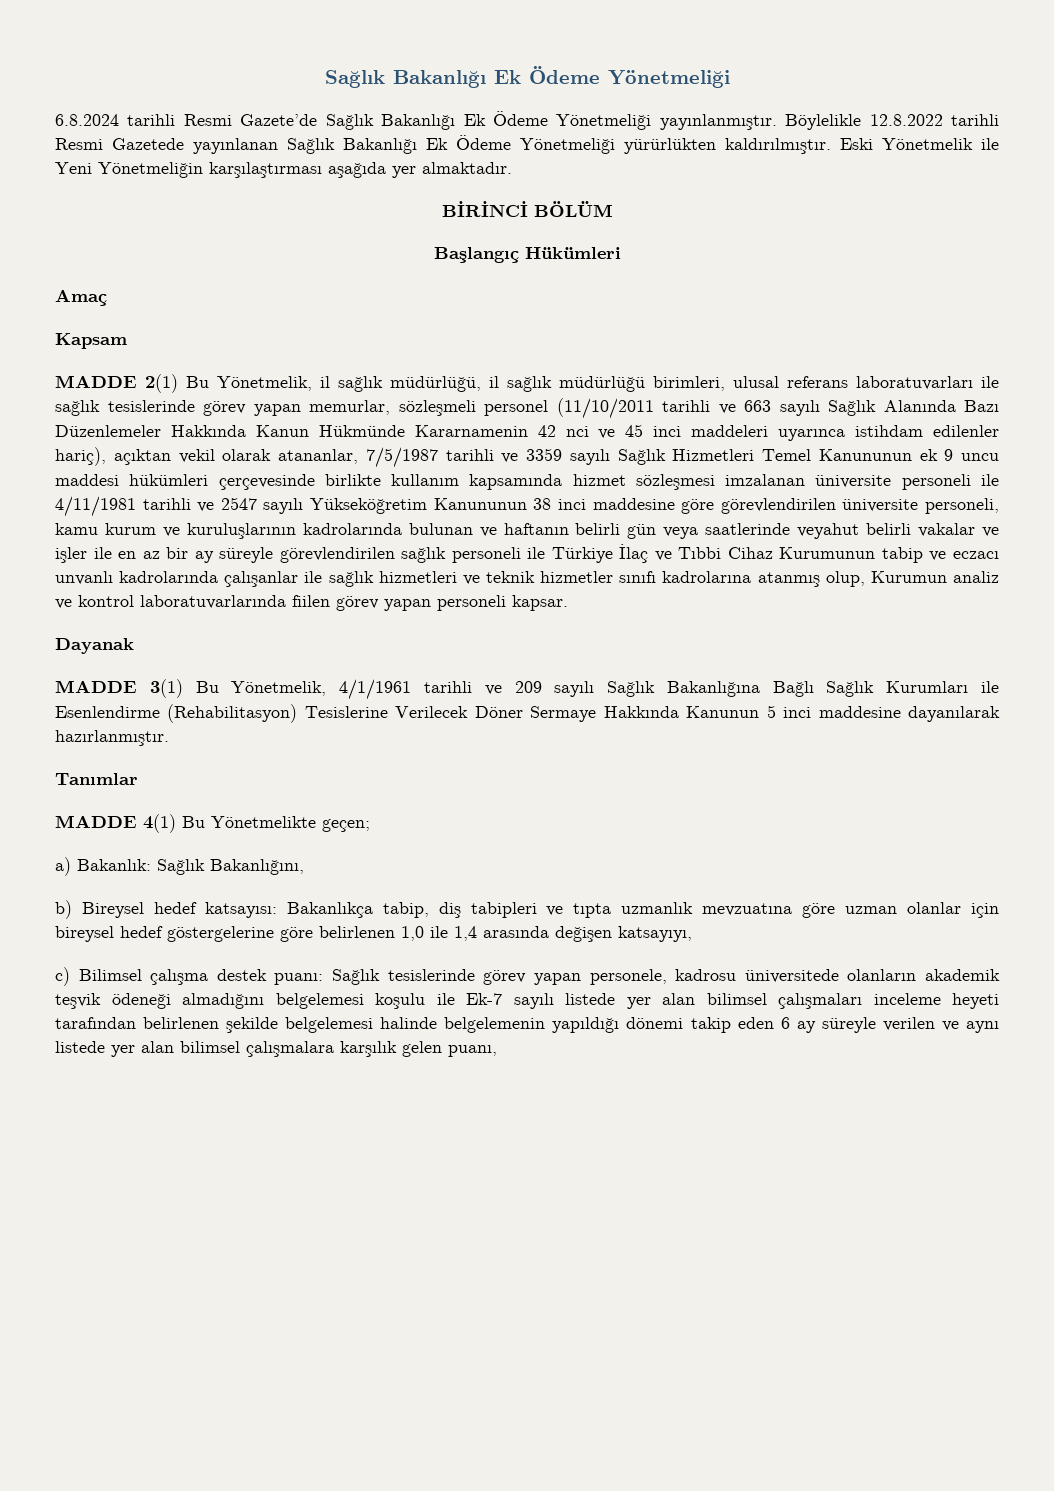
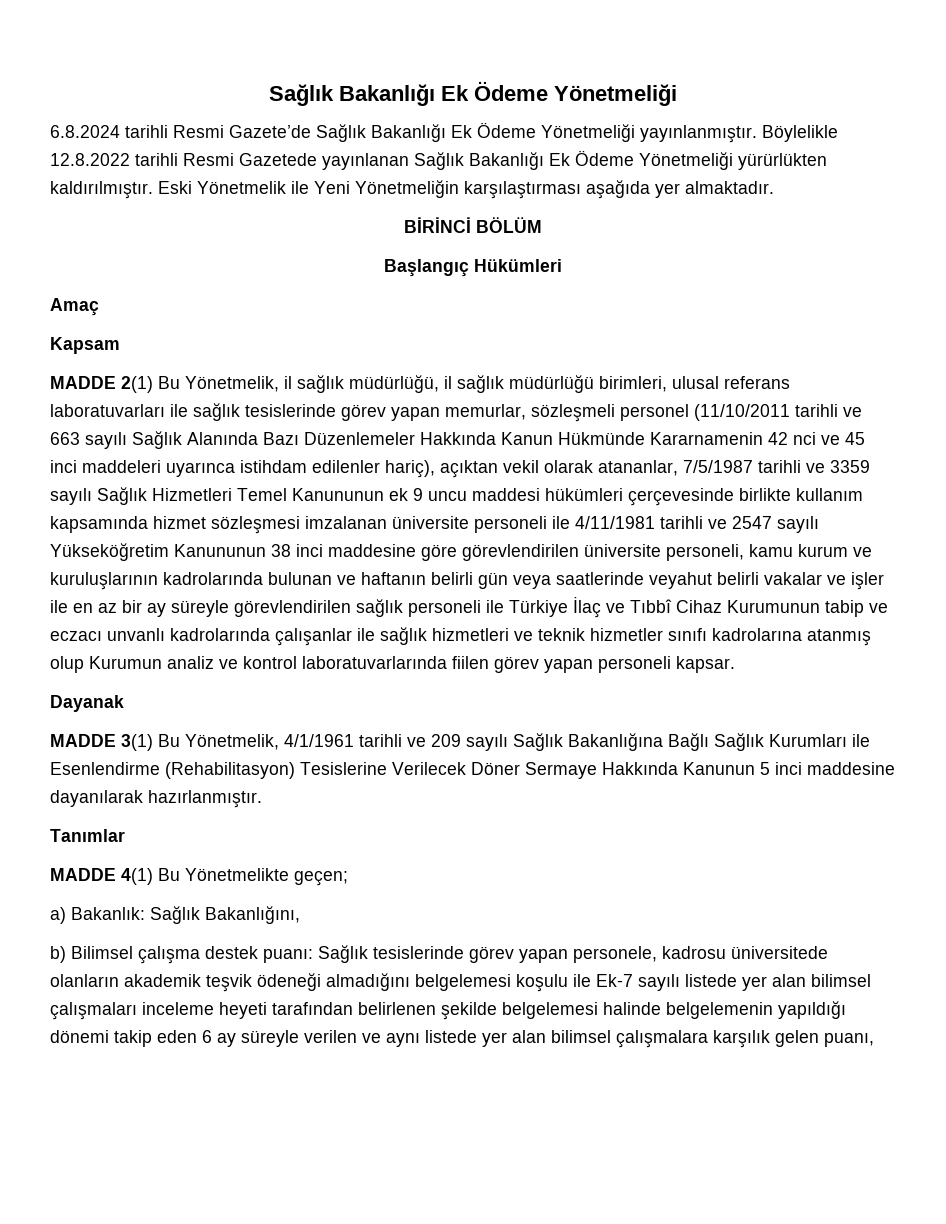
[678,547,722,559] Tıbbi -> [630,599,672,613] Tıbbî
[825,571,865,587] olup, -> [50,656,84,673] olup
[81,902,999,918] [55,926,692,942] [55,967,70,986] Bireysel hedef katsayısı: Bakanlıkça tabip, diş tabipleri ve tıpta uzmanlık mevzuatına göre uzman olanlar için bireysel hedef göstergelerine göre belirlenen 1,0 ile 1,4 arasında değişen katsayıyı, // c) -> (66, 954) none

